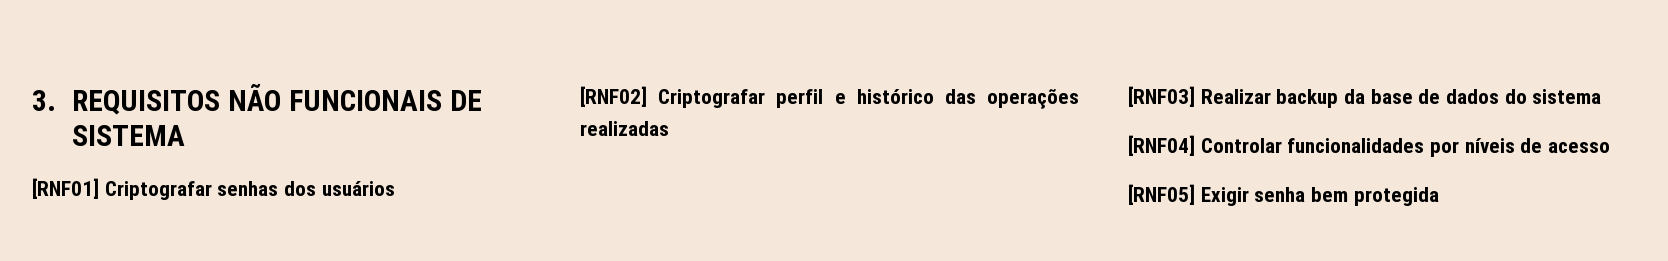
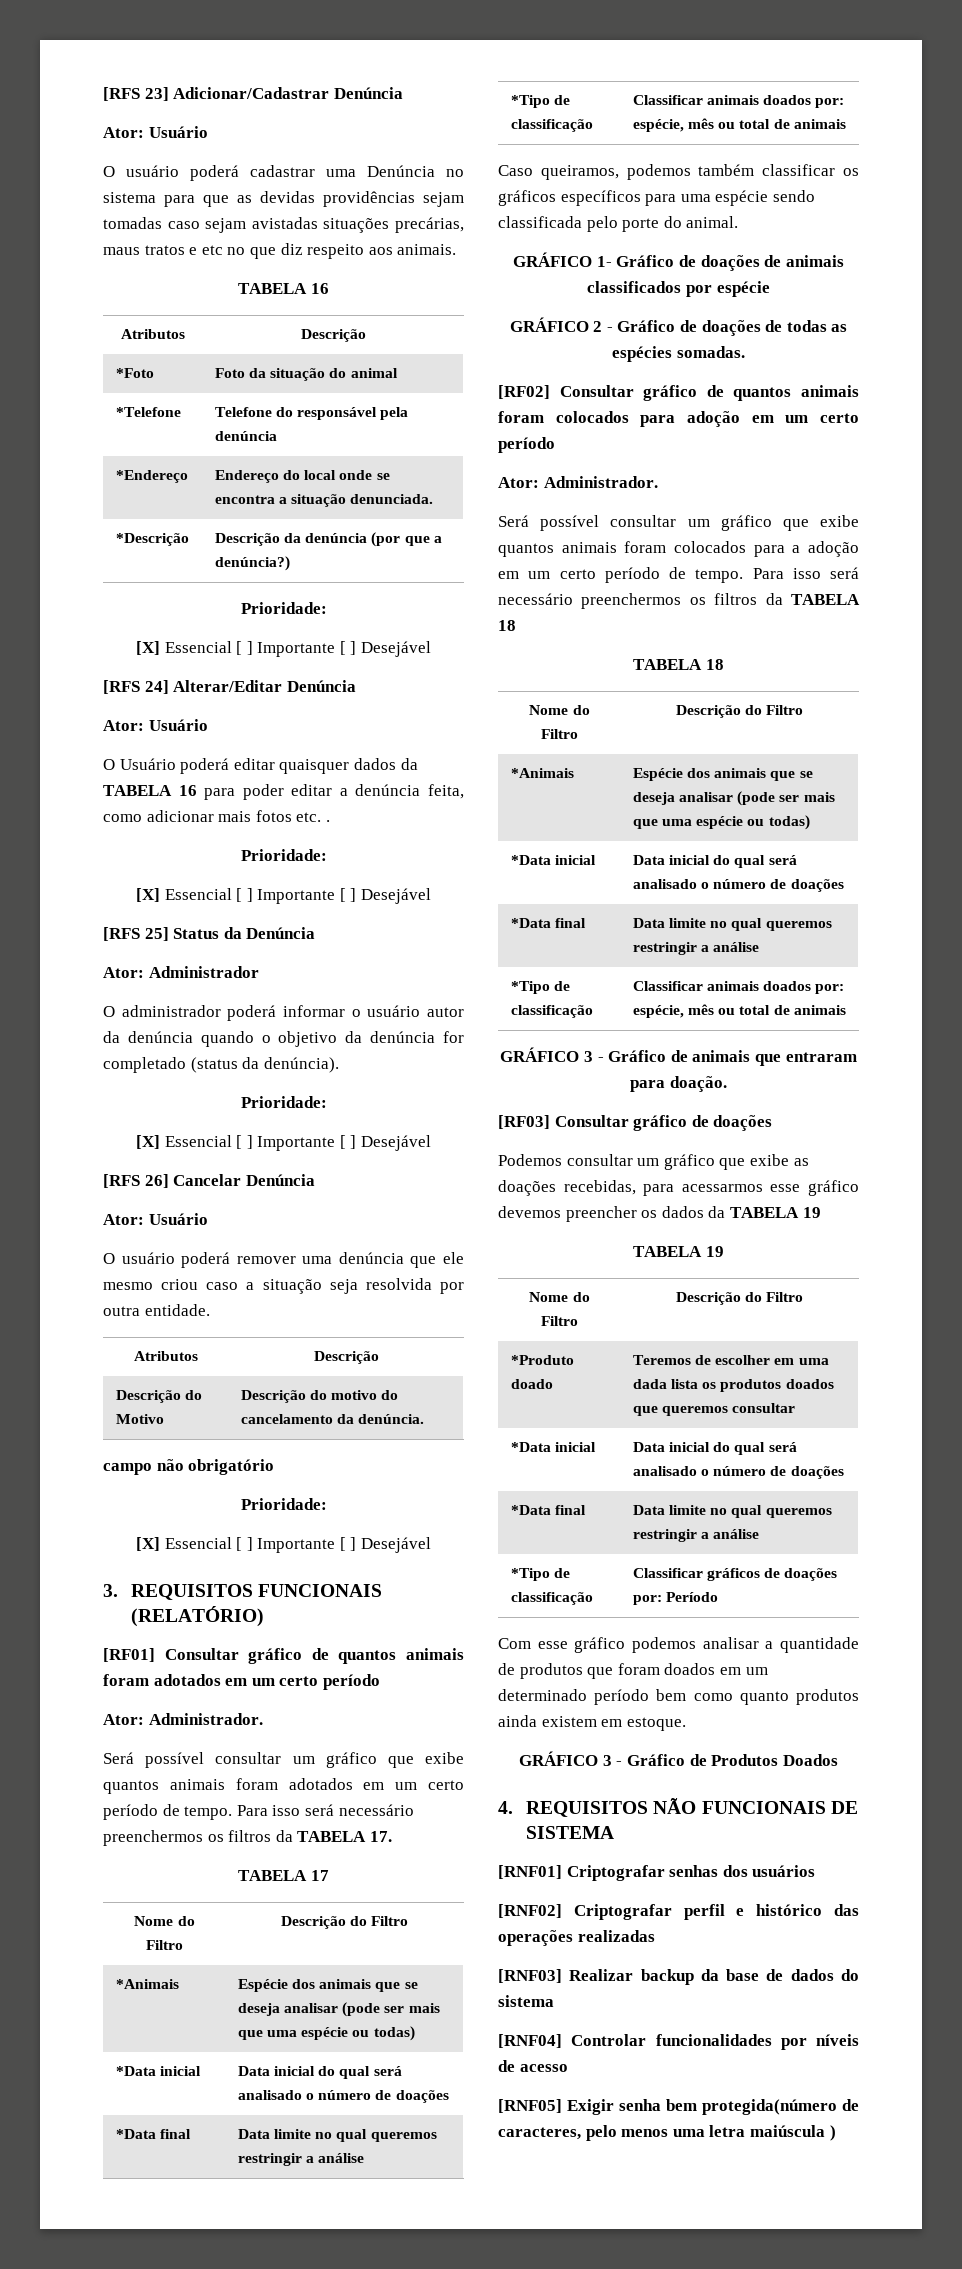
[32,90,56,111] 3. -> [103,87,403,101] [103,126,208,138] [103,165,464,181] [103,191,464,207] [103,217,464,233] [103,243,457,259] [238,283,329,294] [121,329,185,339] [300,329,366,342] [115,368,154,378] [214,368,398,381] [115,407,181,417] [214,407,409,420] [214,431,277,441] [115,470,188,483] [214,470,390,483] [214,494,434,507] [115,533,189,546] [214,532,442,547] [214,556,290,571] [240,602,327,614] [135,641,432,657] [103,680,356,694] [103,719,208,731] [103,758,418,774] [103,784,464,800] [103,810,330,822] [240,849,327,861] [135,888,432,904] [103,927,316,941] [103,966,259,978] [103,1005,464,1021] [103,1031,464,1047] [103,1057,339,1073] [240,1096,327,1108] [135,1135,432,1151] [103,1174,315,1188] [103,1213,208,1225] [103,1252,464,1268] [103,1278,464,1294] [103,1304,210,1316] [134,1351,198,1361] [313,1351,379,1364] [115,1390,203,1403] [115,1414,164,1424] [240,1390,399,1403] [240,1414,425,1424] [103,1459,275,1475] [240,1498,327,1510] [135,1537,432,1553] [103,1584,383,1600] [130,1606,264,1627] [103,1648,464,1664] [103,1674,380,1690] [103,1713,263,1725] [103,1752,464,1768] [103,1778,464,1794] [103,1804,414,1820] [103,1830,392,1846] [238,1870,329,1881] [134,1916,195,1926] [146,1940,183,1950] [280,1916,409,1929] [115,1979,179,1989] [237,1979,418,1992] [237,2002,440,2017] [237,2026,415,2041] [115,2066,202,2076] [237,2066,402,2079] [237,2090,449,2103] [115,2129,192,2139] [237,2129,437,2142] [237,2153,365,2166] [510,95,571,108] [510,119,593,132] [632,95,845,108] [632,118,846,132] [498,164,859,180] [498,190,815,206] [498,216,739,232] [513,252,844,271] [587,281,770,297] [509,317,848,336] [612,346,745,362] [498,385,859,401] [498,411,859,427] [498,437,555,453] [498,476,658,488] [498,515,859,531] [498,541,859,557] [498,567,859,583] [498,593,860,609] [498,620,516,631] [633,659,724,670] [529,705,590,715] [541,729,578,739] [675,705,804,718] [510,768,574,778] [632,768,813,781] [632,791,835,806] [632,815,810,830] [510,855,597,865] [632,855,797,868] [632,879,844,892] [510,918,587,928] [632,918,832,931] [632,942,760,955] [510,981,571,994] [510,1005,593,1018] [632,981,845,994] [632,1004,846,1018] [500,1047,857,1066] [630,1076,727,1092] [498,1115,773,1131] [498,1154,809,1170] [498,1180,859,1196] [498,1206,821,1222] [633,1246,724,1257] [529,1292,590,1302] [541,1316,578,1326] [675,1292,804,1305] [510,1355,574,1365] [510,1379,553,1389] [632,1355,829,1365] [632,1379,834,1392] [632,1403,796,1416] [510,1442,597,1452] [632,1442,797,1455] [632,1466,844,1479] [510,1505,587,1515] [632,1505,832,1518] [632,1529,760,1542] [510,1568,571,1581] [510,1592,593,1605] [632,1568,838,1581] [632,1592,719,1605] [498,1637,859,1653] [498,1663,768,1679] [498,1689,859,1705] [498,1715,686,1731] [519,1751,838,1766] [498,1801,513,1814] [RFS 23] Adicionar/Cadastrar Denúncia // Ator: Usuário // O usuário poderá cadastrar uma Denúncia no sistema para que as devidas providências sejam tomadas caso sejam avistadas situações precárias, maus tratos e etc no que diz respeito aos animais. // TABELA 16 // Atributos | Descrição // *Foto | Foto da situação do animal // *Telefone | Telefone do responsável pela denúncia // *Endereço | Endereço do local onde se encontra a situação denunciada. // *Descrição | Descrição da denúncia (por que a denúncia?) // Prioridade: // [X] Essencial [ ] Importante [ ] Desejável // [RFS 24] Alterar/Editar Denúncia // Ator: Usuário // O Usuário poderá editar quaisquer dados da TABELA 16 para poder editar a denúncia feita, como adicionar mais fotos etc. . // Prioridade: // [X] Essencial [ ] Importante [ ] Desejável // [RFS 25] Status da Denúncia // Ator: Administrador // O administrador poderá informar o usuário autor da denúncia quando o objetivo da denúncia for completado (status da denúncia). // Prioridade: // [X] Essencial [ ] Importante [ ] Desejável // [RFS 26] Cancelar Denúncia // Ator: Usuário // O usuário poderá remover uma denúncia que ele mesmo criou caso a situação seja resolvida por outra entidade. // Atributos | Descrição // Descrição do Motivo | Descrição do motivo do cancelamento da denúncia. // campo não obrigatório // Prioridade: // [X] Essencial [ ] Importante [ ] Desejável // 3. REQUISITOS FUNCIONAIS (RELATÓRIO) // [RF01] Consultar gráfico de quantos animais foram adotados em um certo período // Ator: Administrador. // Será possível consultar um gráfico que exibe quantos animais foram adotados em um certo período de tempo. Para isso será necessário preenchermos os filtros da TABELA 17. // TABELA 17 // Nome do Filtro | Descrição do Filtro // *Animais | Espécie dos animais que se deseja analisar (pode ser mais que uma espécie ou todas) // *Data inicial | Data inicial do qual será analisado o número de doações // *Data final | Data limite no qual queremos restringir a análise // *Tipo de classificação | Classificar animais doados por: espécie, mês ou total de animais // Caso queiramos, podemos também classificar os gráficos específicos para uma espécie sendo classificada pelo porte do animal. // GRÁFICO 1- Gráfico de doações de animais classificados por espécie // GRÁFICO 2 - Gráfico de doações de todas as espécies somadas. // [RF02] Consultar gráfico de quantos animais foram colocados para adoção em um certo período // Ator: Administrador. // Será possível consultar um gráfico que exibe quantos animais foram colocados para a adoção em um certo período de tempo. Para isso será necessário preenchermos os filtros da TABELA 18 // TABELA 18 // Nome do Filtro | Descrição do Filtro // *Animais | Espécie dos animais que se deseja analisar (pode ser mais que uma espécie ou todas) // *Data inicial | Data inicial do qual será analisado o número de doações // *Data final | Data limite no qual queremos restringir a análise // *Tipo de classificação | Classificar animais doados por: espécie, mês ou total de animais // GRÁFICO 3 - Gráfico de animais que entraram para doação. // [RF03] Consultar gráfico de doações // Podemos consultar um gráfico que exibe as doações recebidas, para acessarmos esse gráfico devemos preencher os dados da TABELA 19 // TABELA 19 // Nome do Filtro | Descrição do Filtro // *Produto doado | Teremos de escolher em uma dada lista os produtos doados que queremos consultar // *Data inicial | Data inicial do qual será analisado o número de doações // *Data final | Data limite no qual queremos restringir a análise // *Tipo de classificação | Classificar gráficos de doações por: Período // Com esse gráfico podemos analisar a quantidade de produtos que foram doados em um determinado período bem como quanto produtos ainda existem em estoque. // GRÁFICO 3 - Gráfico de Produtos Doados // 4.
[1353,187,1439,206] protegida -> [702,2099,859,2115] [498,2125,836,2141] protegida(número de caracteres, pelo menos uma letra maiúscula )

